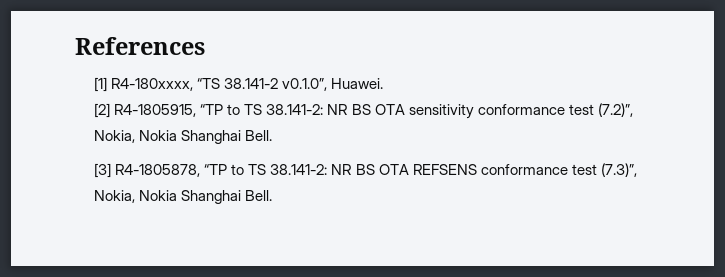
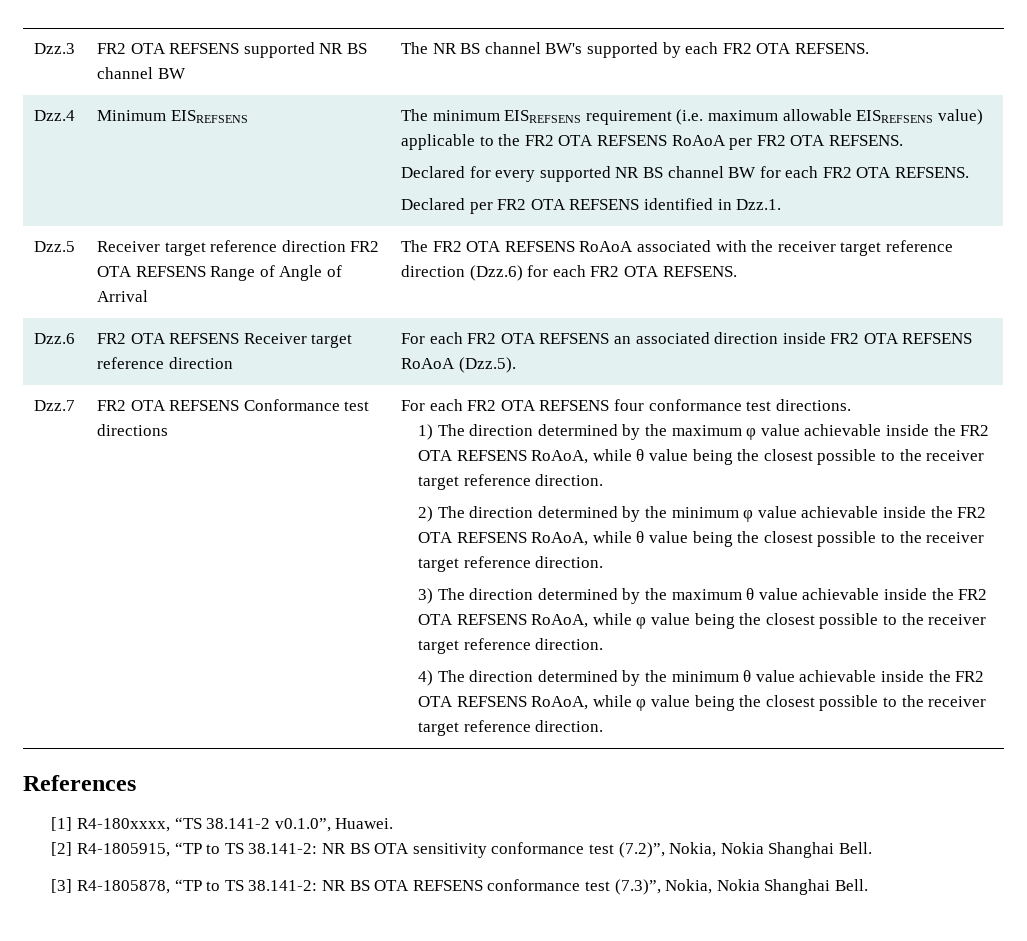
(75, 46) none -> [33,43,75,54] [96,42,367,58] [96,67,186,79] [400,42,869,58] [33,110,75,121] [96,110,248,123] [400,109,983,125] [400,134,903,150] [400,166,970,182] [400,198,782,214] [33,241,75,252] [96,240,380,256] [96,265,342,281] [96,290,148,302] [400,240,953,256] [400,265,737,281] [33,333,75,344] [96,333,353,348] [96,357,233,369] [400,332,973,344] [400,357,516,373] [33,400,75,411] [96,399,370,411] [96,424,168,436] [400,399,851,411] [418,424,990,440] [418,449,985,465] [418,474,604,490] [418,506,987,522] [418,531,985,547] [418,556,604,572] [418,588,988,604] [418,613,987,629] [418,638,604,654] [418,670,985,686] [418,695,987,711] [418,720,604,736] Dzz.3 | FR2 OTA REFSENS supported NR BS channel BW | The NR BS channel BW's supported by each FR2 OTA REFSENS. // Dzz.4 | Minimum EISREFSENS | The minimum EISREFSENS requirement (i.e. maximum allowable EISREFSENS value) applicable to the FR2 OTA REFSENS RoAoA per FR2 OTA REFSENS. // Declared for every supported NR BS channel BW for each FR2 OTA REFSENS. // Declared per FR2 OTA REFSENS identified in Dzz.1. // Dzz.5 | Receiver target reference direction FR2 OTA REFSENS Range of Angle of Arrival | The FR2 OTA REFSENS RoAoA associated with the receiver target reference direction (Dzz.6) for each FR2 OTA REFSENS. // Dzz.6 | FR2 OTA REFSENS Receiver target reference direction | For each FR2 OTA REFSENS an associated direction inside FR2 OTA REFSENS RoAoA (Dzz.5). // Dzz.7 | FR2 OTA REFSENS Conformance test directions | For each FR2 OTA REFSENS four conformance test directions. // 1) The direction determined by the maximum φ value achievable inside the FR2 OTA REFSENS RoAoA, while θ value being the closest possible to the receiver target reference direction. // 2) The direction determined by the minimum φ value achievable inside the FR2 OTA REFSENS RoAoA, while θ value being the closest possible to the receiver target reference direction. // 3) The direction determined by the maximum θ value achievable inside the FR2 OTA REFSENS RoAoA, while φ value being the closest possible to the receiver target reference direction. // 4) The direction determined by the minimum θ value achievable inside the FR2 OTA REFSENS RoAoA, while φ value being the closest possible to the receiver target reference direction. //

